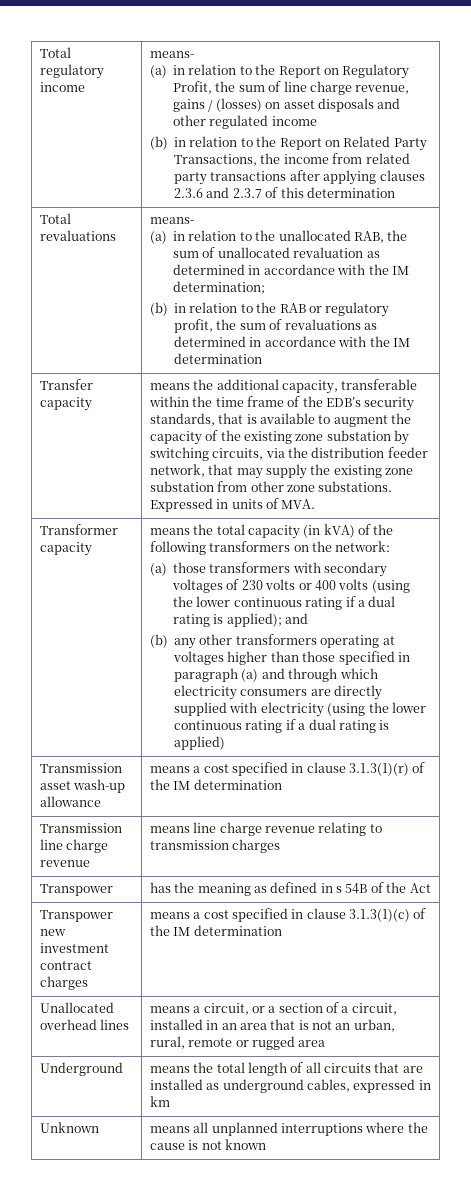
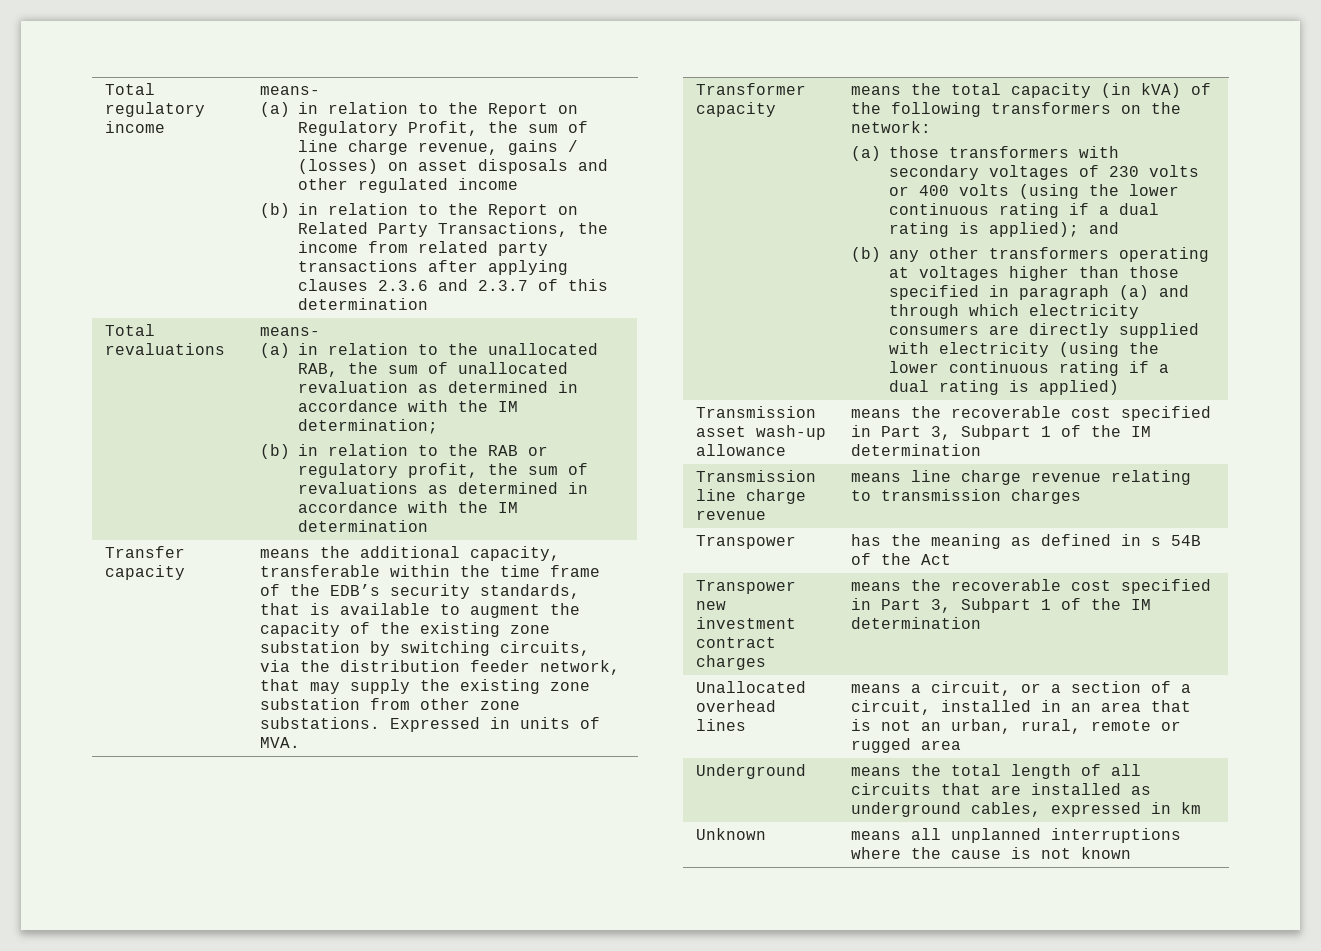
[193,762,410,776] a cost specified in clause 3.1.3(1)(r) -> [910,406,1211,421] [850,425,1051,440] the recoverable cost specified in Part 3, Subpart 1
[193,908,411,922] a cost specified in clause 3.1.3(1)(c) -> [910,579,1211,594] [850,598,1051,613] the recoverable cost specified in Part 3, Subpart 1

